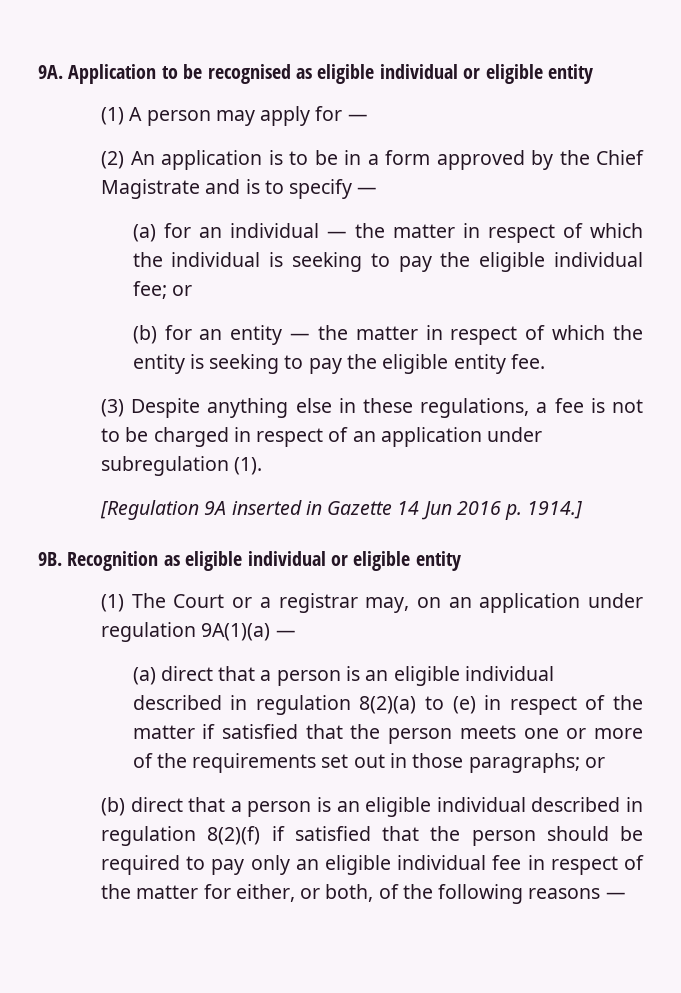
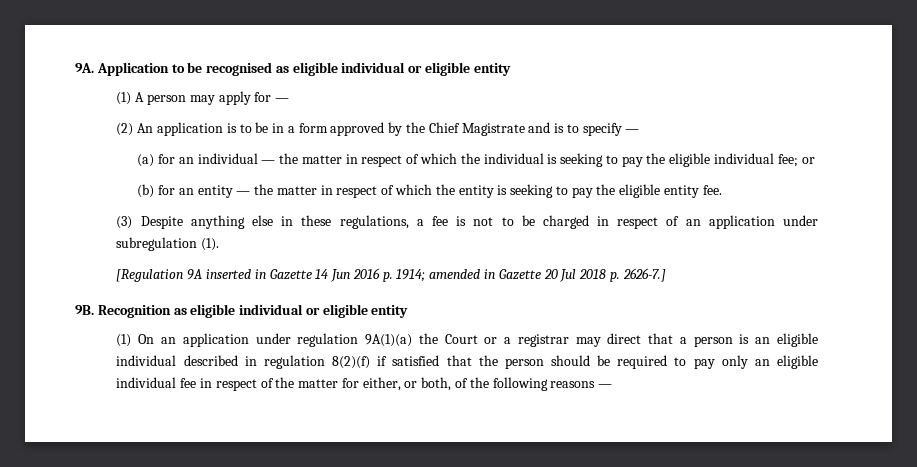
[527,501,583,519] 1914.] -> [396,268,666,282] 1914; amended in Gazette 20 Jul 2018 p. 2626-7.]
[131,593,441,613] The Court or a registrar may, on -> [138,334,155,344] On
[275,630,296,637] [132,666,554,686] [132,695,643,715] [132,724,643,744] [132,753,605,773] [101,797,126,816] — // (a) direct that a person is an eligible individual described in regulation 8(2)(a) to (e) in respect of the matter if satisfied that the person meets one or more of the requirements set out in those paragraphs; or // (b) -> [418,333,601,347] the Court or a registrar may

